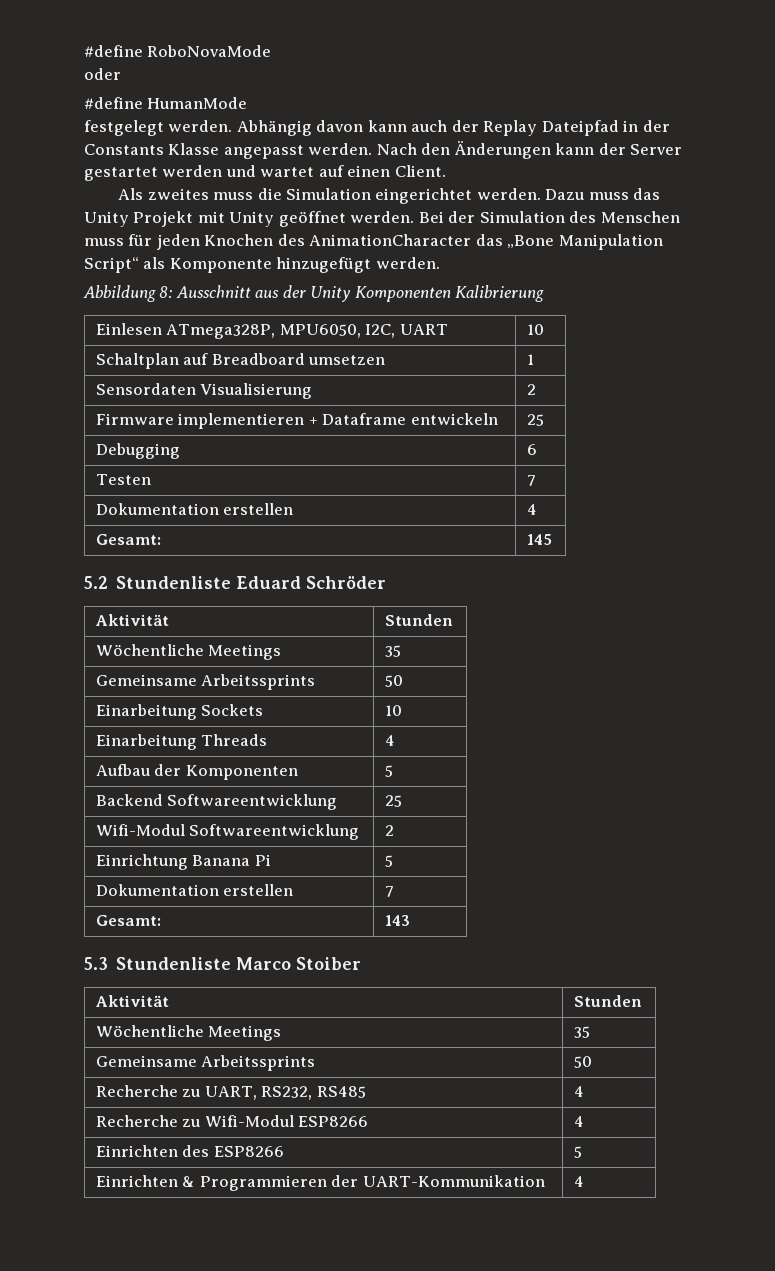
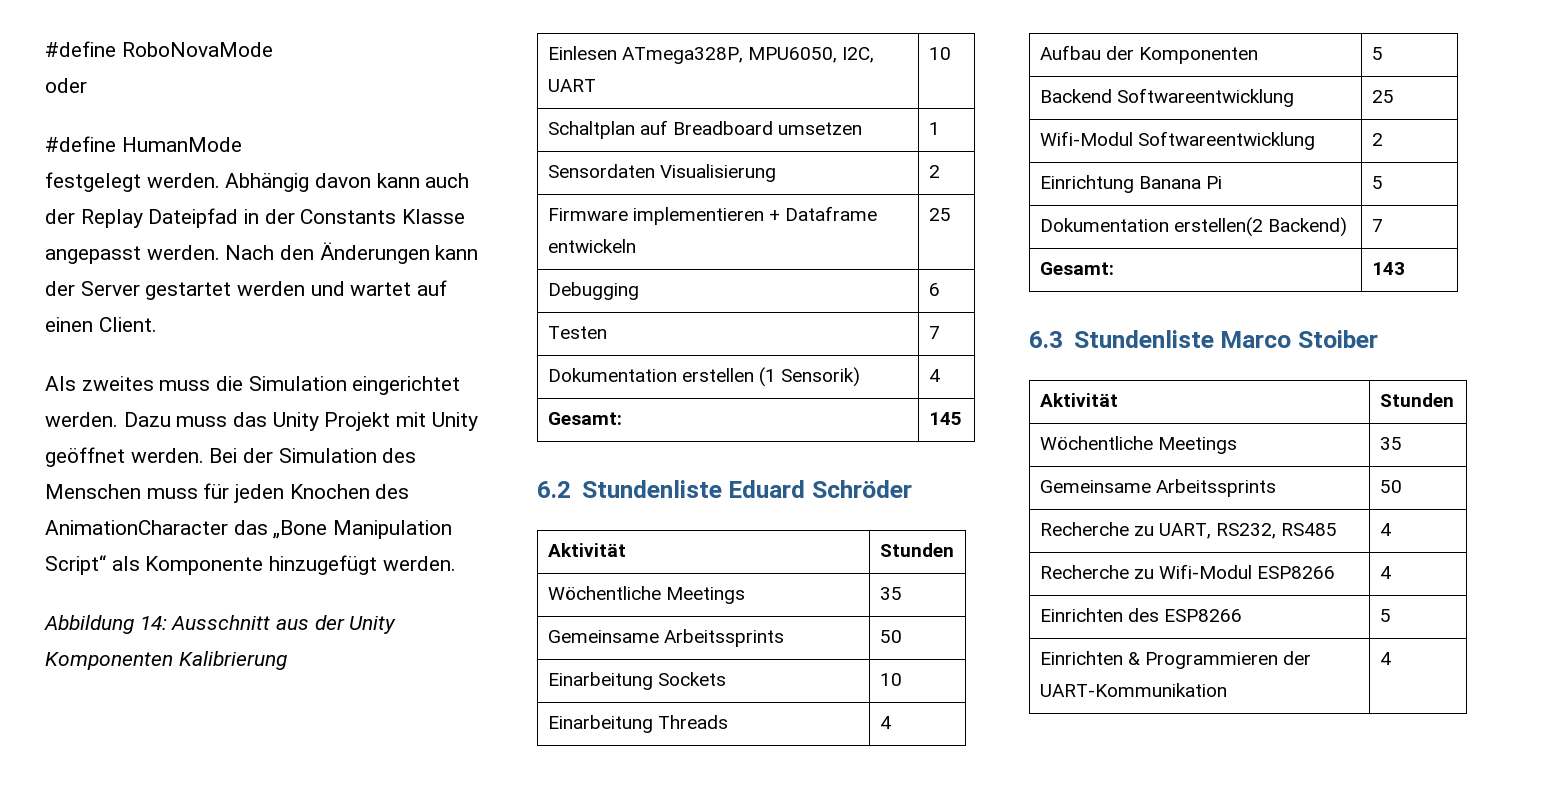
[159,286,173,298] 8: -> [139,616,167,630] 14:
(294, 509) none -> [758,367,860,387] (1 Sensorik)
[84,576,108,589] 5.2 -> [537,481,571,498] 6.2
[223,884,294,896] erstellen -> [1173,217,1347,237] erstellen(2 Backend)
[84,957,108,970] 5.3 -> [1029,331,1063,348] 6.3

